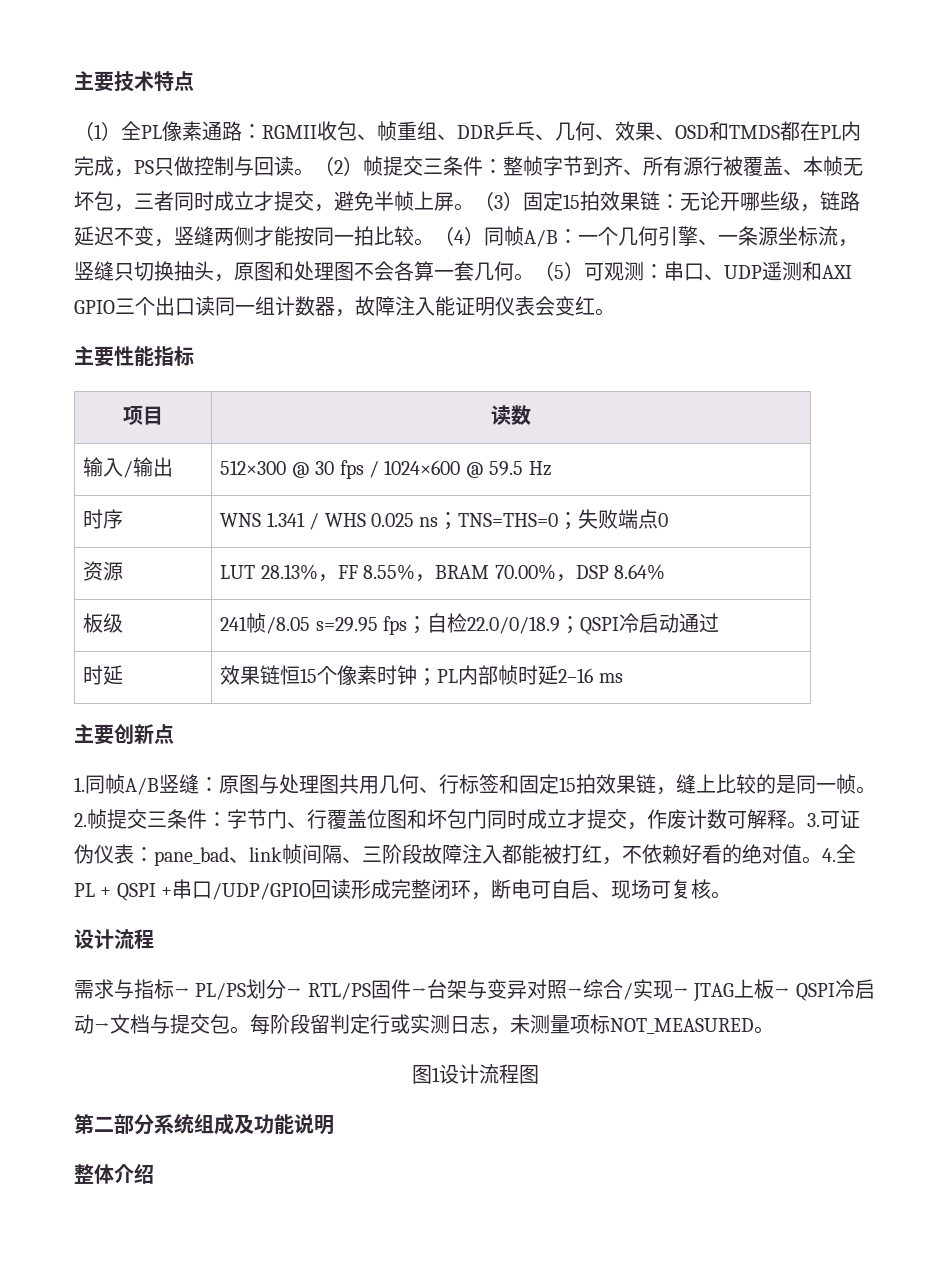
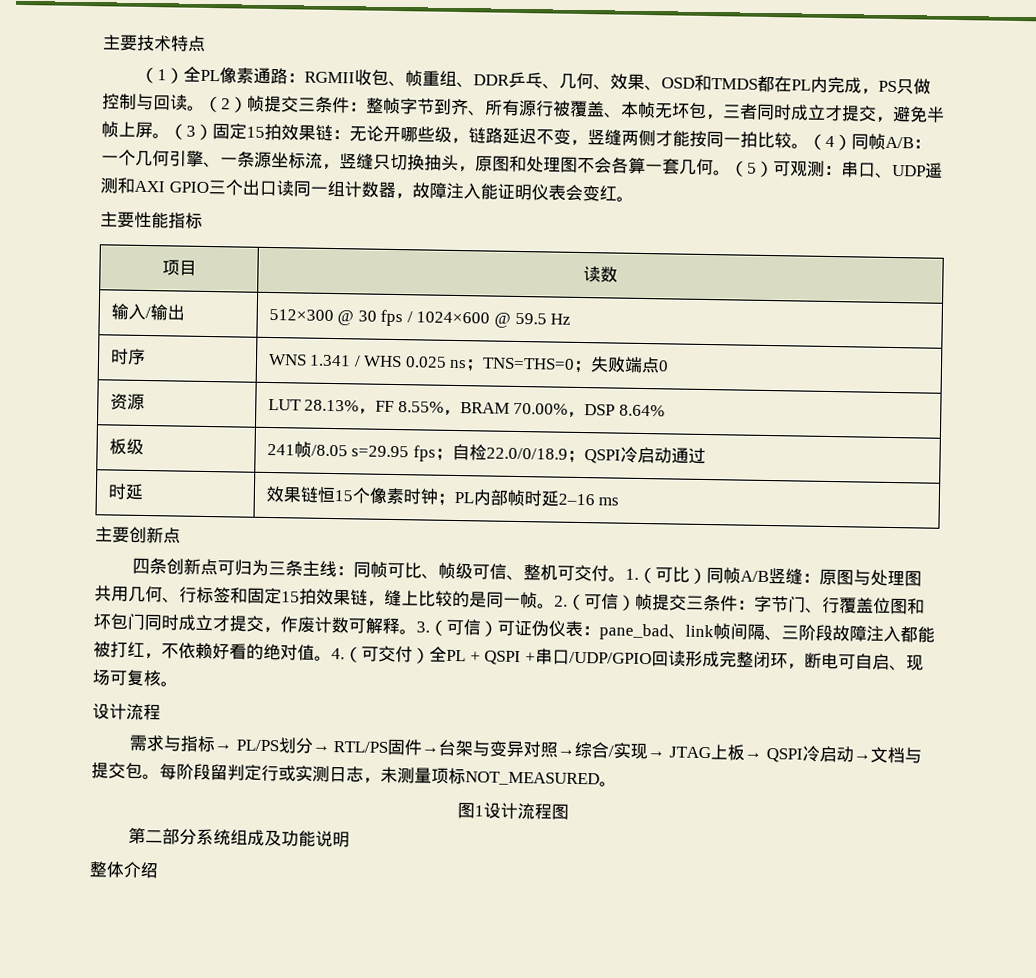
[74,777,85,792] 1. -> [132,557,708,585] 四条创新点可归为三条主线：同帧可比、帧级可信、整机可交付。1.（可比）
(87, 820) none -> [567,593,636,611] （可信）
(820, 820) none -> [429,619,498,637] （可信）
(836, 855) none -> [344,645,430,664] （可交付）

